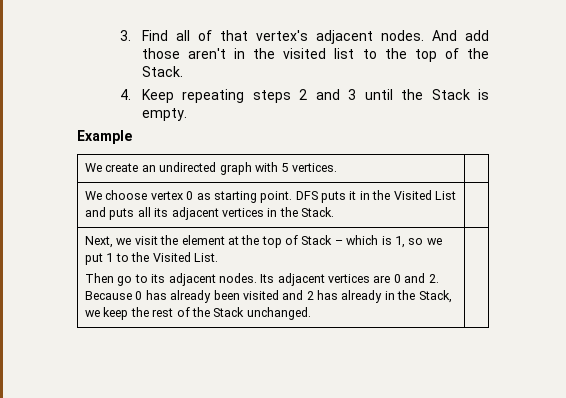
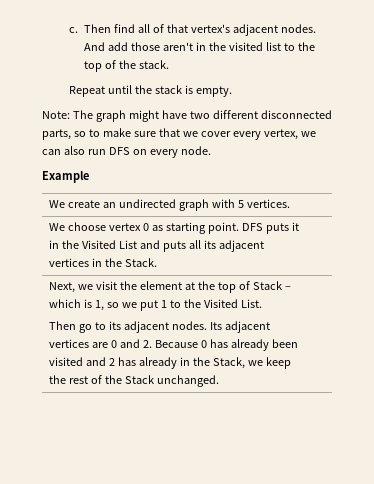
[120,30,168,41] 3. Find -> [69,24,135,33] c. Then find
[141,66,183,77] [120,89,357,103] Stack. // 4. Keep repeating steps 2 and 3 -> [138,60,169,69] [69,86,106,97] stack. // Repeat
[431,89,470,100] Stack -> [155,85,183,94] stack
(187, 114) none -> [42,110,332,122] [42,128,316,140] [42,146,211,158] // Note: The graph might have two different disconnected parts, so to make sure that we cover every vertex, we can also run DFS on every node.

